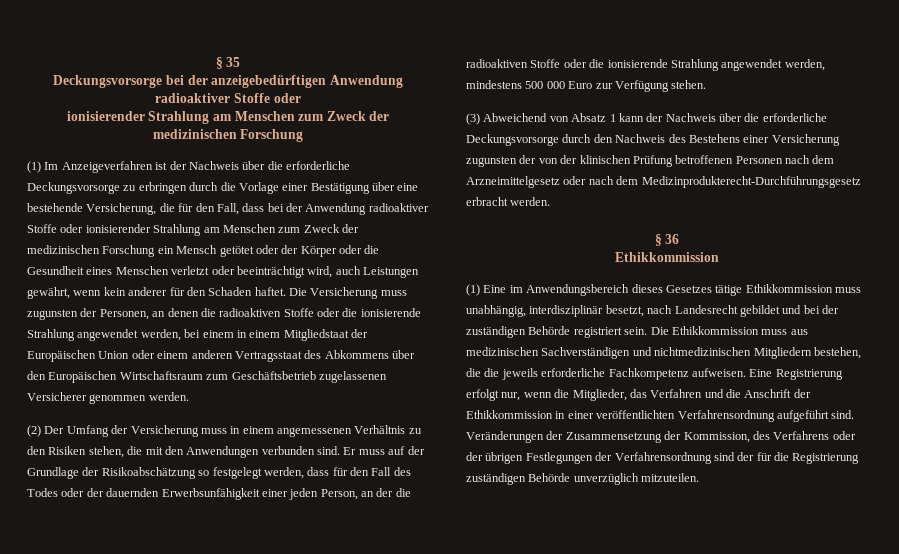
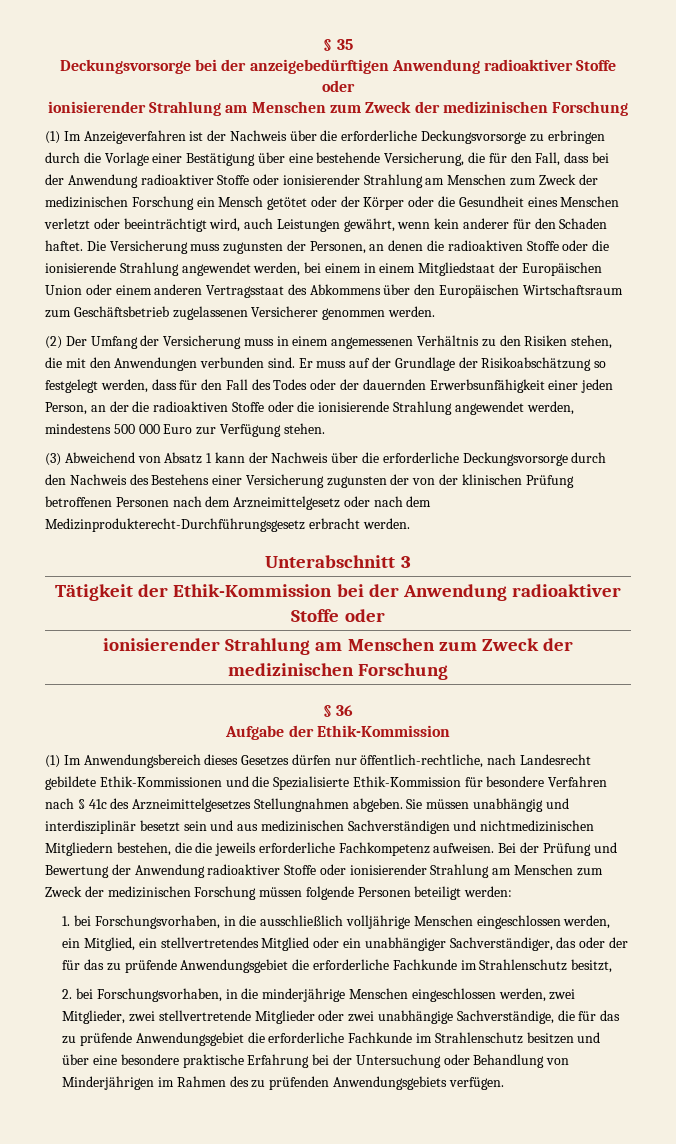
(551, 201) none -> [265,555,411,568] [55,584,621,601] [291,609,385,622] [103,638,573,655] [227,663,449,680] // Unterabschnitt 3 // Tätigkeit der Ethik-Kommission bei der Anwendung radioaktiver Stoffe oder // ionisierender Strahlung am Menschen zum Zweck der medizinischen Forschung
[615,252,719,262] [466,284,523,296] Ethikkommission // (1) Eine im -> [225,725,450,740] [45,755,81,768] Aufgabe der Ethik-Kommission // (1) Im
[715,284,861,296] [466,305,839,317] [466,326,788,338] tätige Ethikkommission muss unabhängig, interdisziplinär besetzt, nach Landesrecht gebildet und bei der zuständigen Behörde registriert sein. Die Ethikkommission muss -> [291,754,592,768] [45,776,608,790] [45,798,569,812] [45,820,234,834] dürfen nur öffentlich-rechtliche, nach Landesrecht gebildete Ethik-Kommissionen und die Spezialisierte Ethik-Kommission für besondere Verfahren nach § 41c des Arzneimittelgesetzes Stellungnahmen abgeben. Sie müssen unabhängig und interdisziplinär besetzt sein und
[749,369,843,380] [466,389,811,401] [466,410,855,422] [466,431,856,443] [466,452,860,464] [466,473,700,485] Eine Registrierung erfolgt nur, wenn die Mitglieder, das Verfahren und die Anschrift der Ethikkommission in einer veröffentlichten Verfahrensordnung aufgeführt sind. Veränderungen der Zusammensetzung der Kommission, des Verfahrens oder der übrigen Festlegungen der Verfahrensordnung sind der für die Registrierung zuständigen Behörde unverzüglich mitzuteilen. -> [498,842,617,856] [45,864,603,878] [45,886,513,900] [62,915,611,929] [62,937,628,951] [62,959,613,973] [62,988,576,1002] [62,1010,621,1024] [62,1032,601,1046] [62,1054,570,1068] [62,1076,504,1090] Bei der Prüfung und Bewertung der Anwendung radioaktiver Stoffe oder ionisierender Strahlung am Menschen zum Zweck der medizinischen Forschung müssen folgende Personen beteiligt werden: // 1. bei Forschungsvorhaben, in die ausschließlich volljährige Menschen eingeschlossen werden, ein Mitglied, ein stellvertretendes Mitglied oder ein unabhängiger Sachverständiger, das oder der für das zu prüfende Anwendungsgebiet die erforderliche Fachkunde im Strahlenschutz besitzt, // 2. bei Forschungsvorhaben, in die minderjährige Menschen eingeschlossen werden, zwei Mitglieder, zwei stellvertretende Mitglieder oder zwei unabhängige Sachverständige, die für das zu prüfende Anwendungsgebiet die erforderliche Fachkunde im Strahlenschutz besitzen und über eine besondere praktische Erfahrung bei der Untersuchung oder Behandlung von Minderjährigen im Rahmen des zu prüfenden Anwendungsgebiets verfügen.

